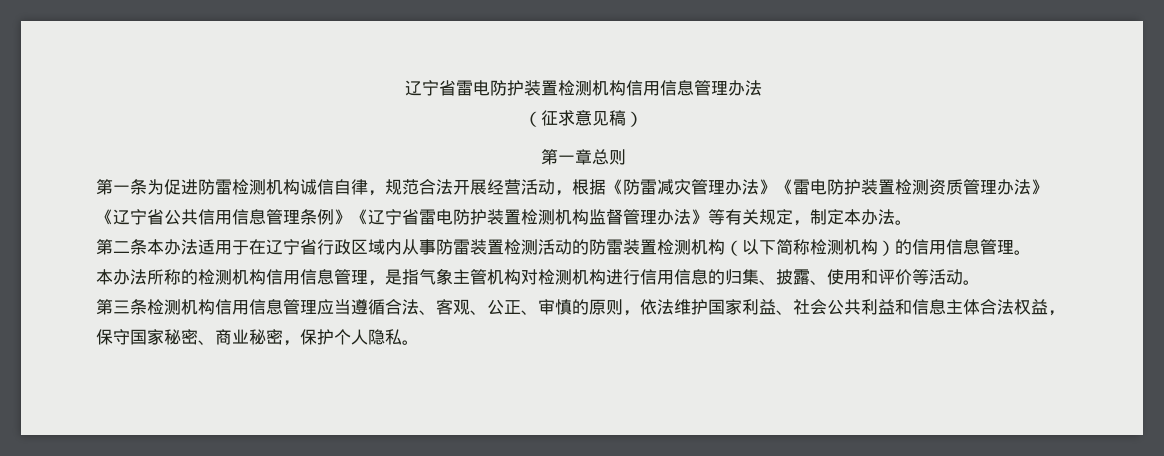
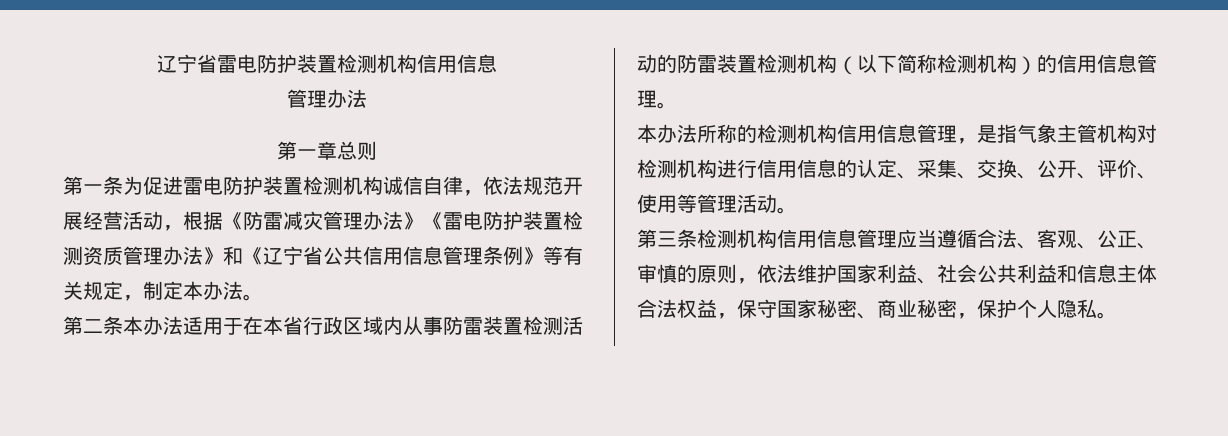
[694,80,762,96] [524,110,643,127] 管理办法 // （征求意见稿） -> [287,89,367,108] // 管理办法
[198,179,232,195] 防雷 -> [183,176,303,195] 雷电防护装置
[385,179,453,195] 规范合法 -> [483,176,563,195] 依法规范
(1048, 187) none -> [223,246,243,265] 和
[351,209,708,225] 《辽宁省雷电防护装置检测机构监督管理办法》 -> (543, 256) none
[266,239,300,255] 辽宁 -> [263,316,283,335] 本
[725,269,929,285] 归集、披露、使用和评价等 -> [857,159,1157,179] [637,194,737,213] 认定、采集、交换、公开、评价、使用等管理

